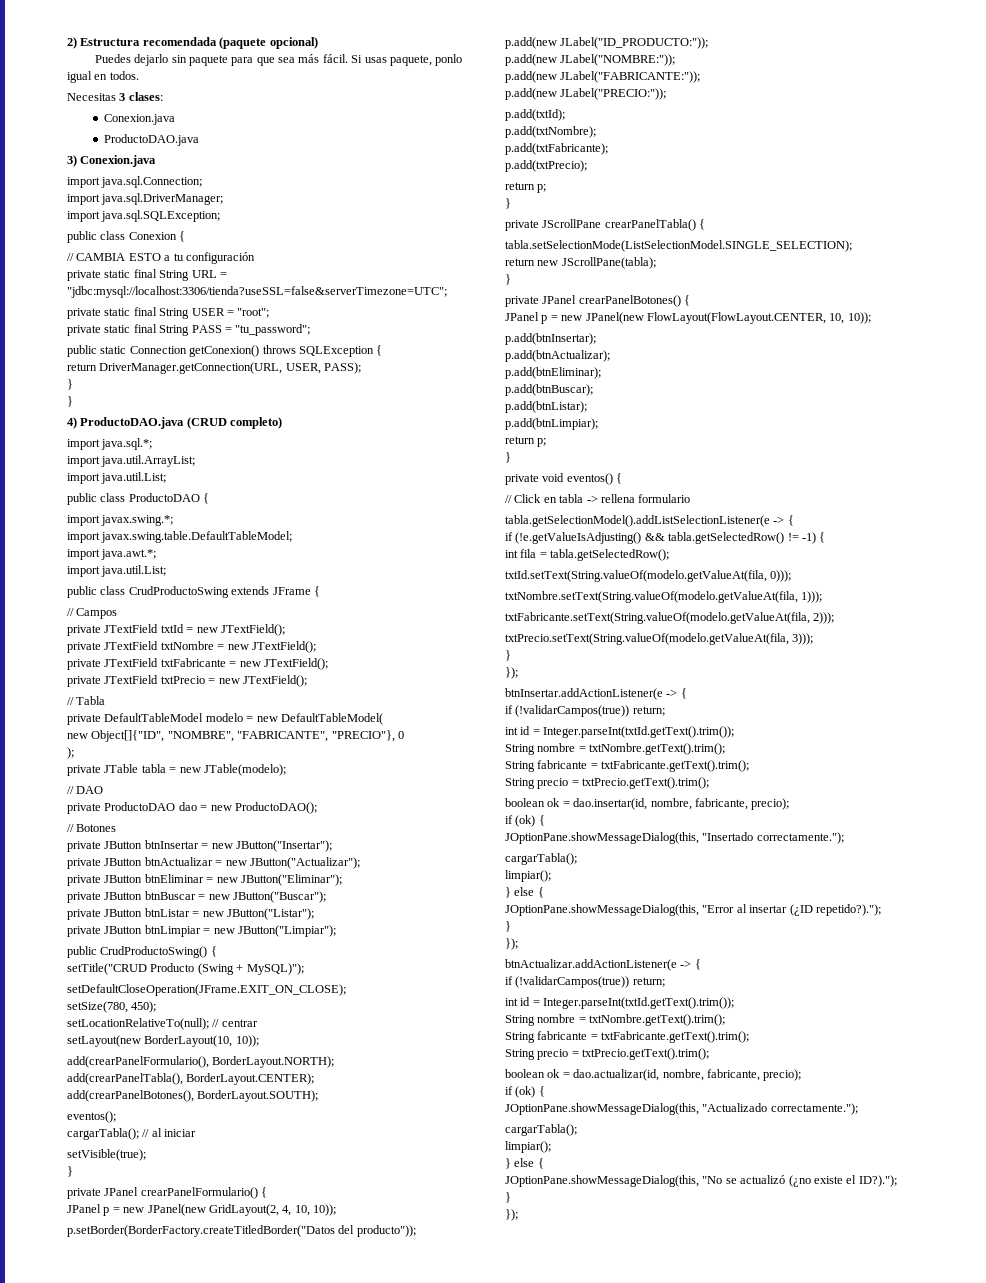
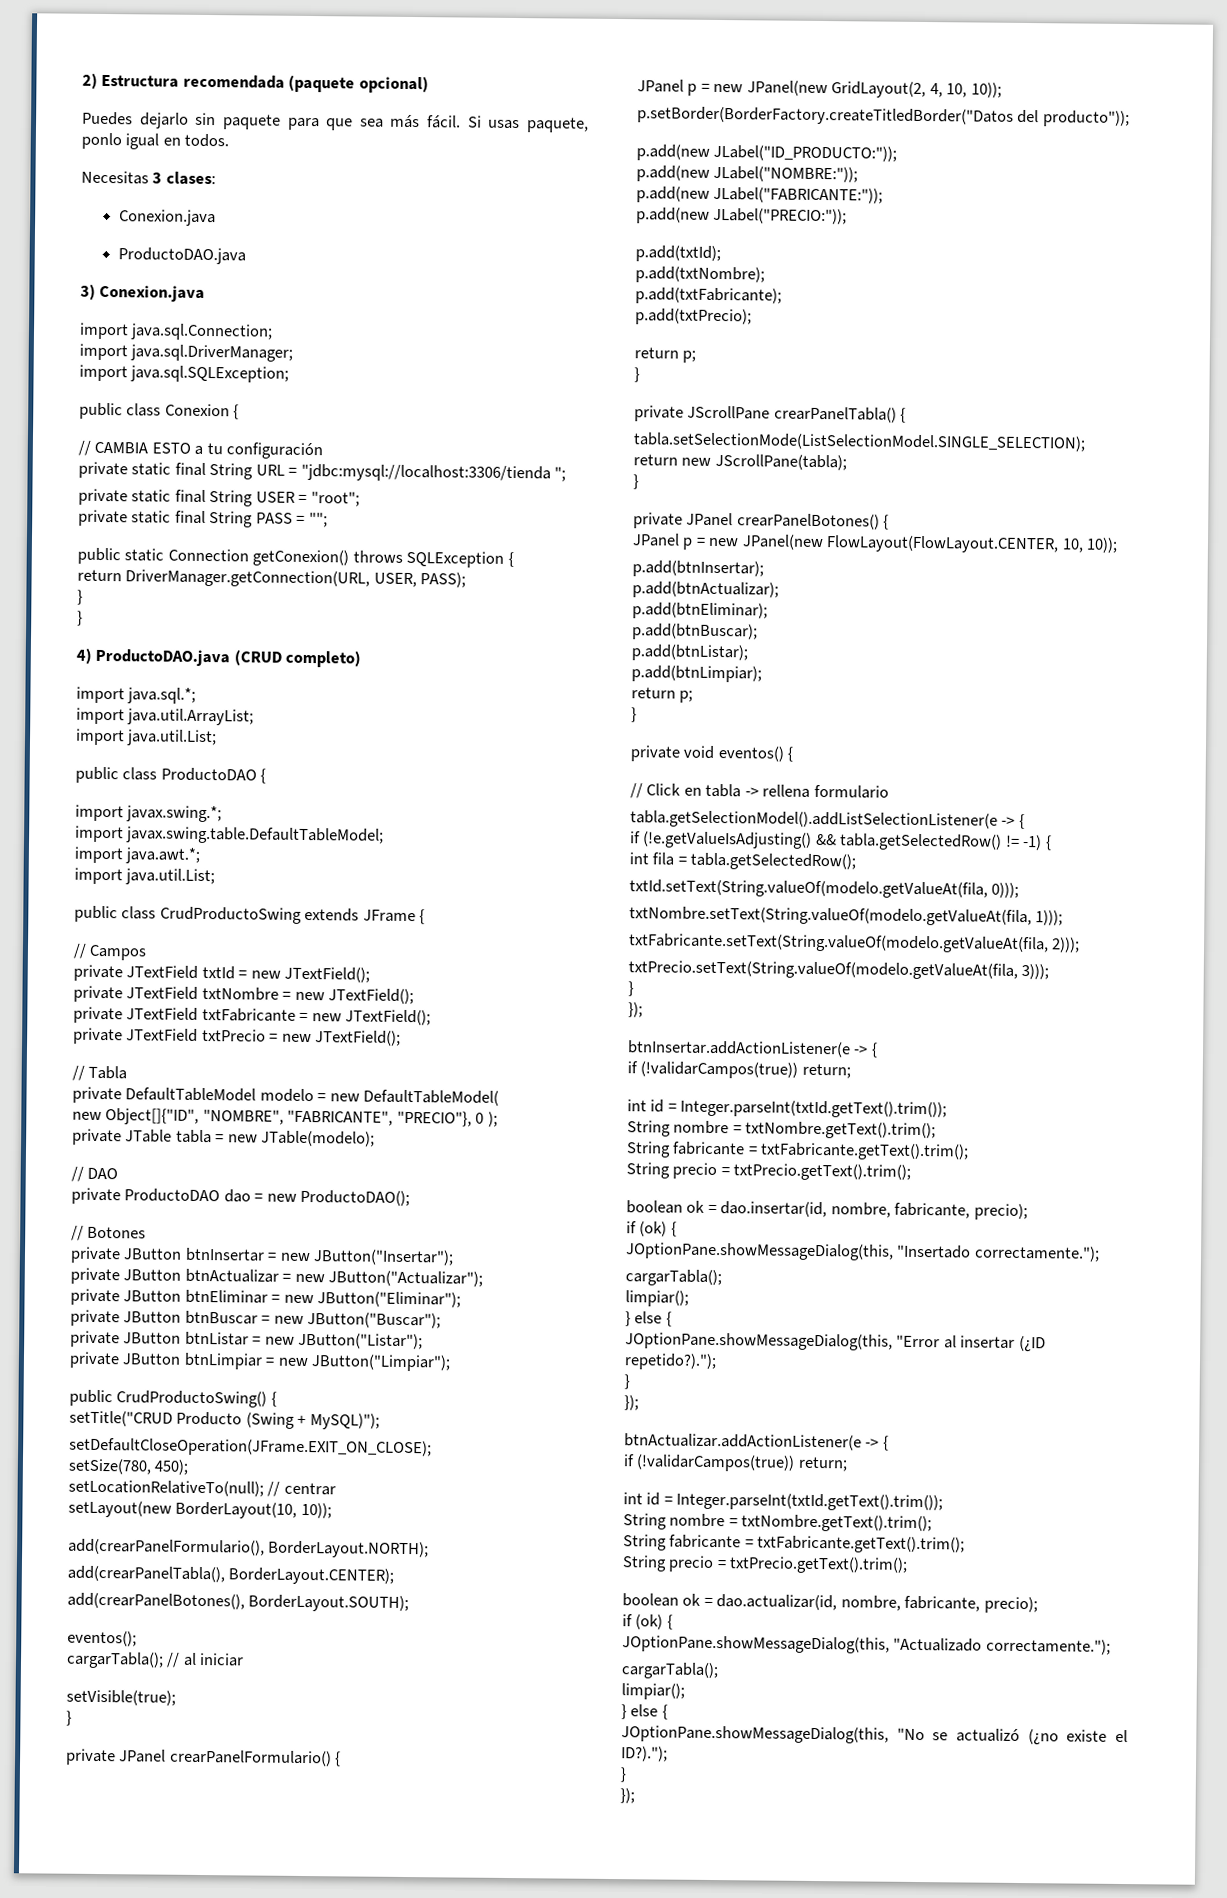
[67,286,447,298] "jdbc:mysql://localhost:3306/tienda?useSSL=false&serverTimezone=UTC"; -> [300,463,567,483] "jdbc:mysql://localhost:3306/tienda ";
[235,324,311,336] "tu_password"; -> [308,511,328,528] "";
(404, 735) // -> (485, 1118) none

